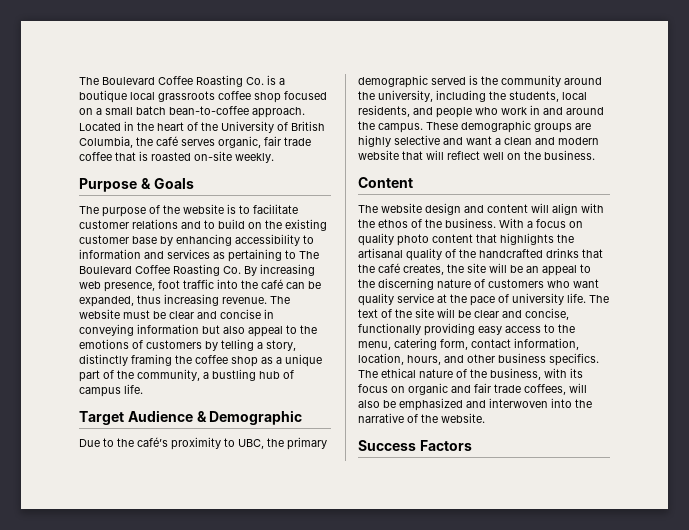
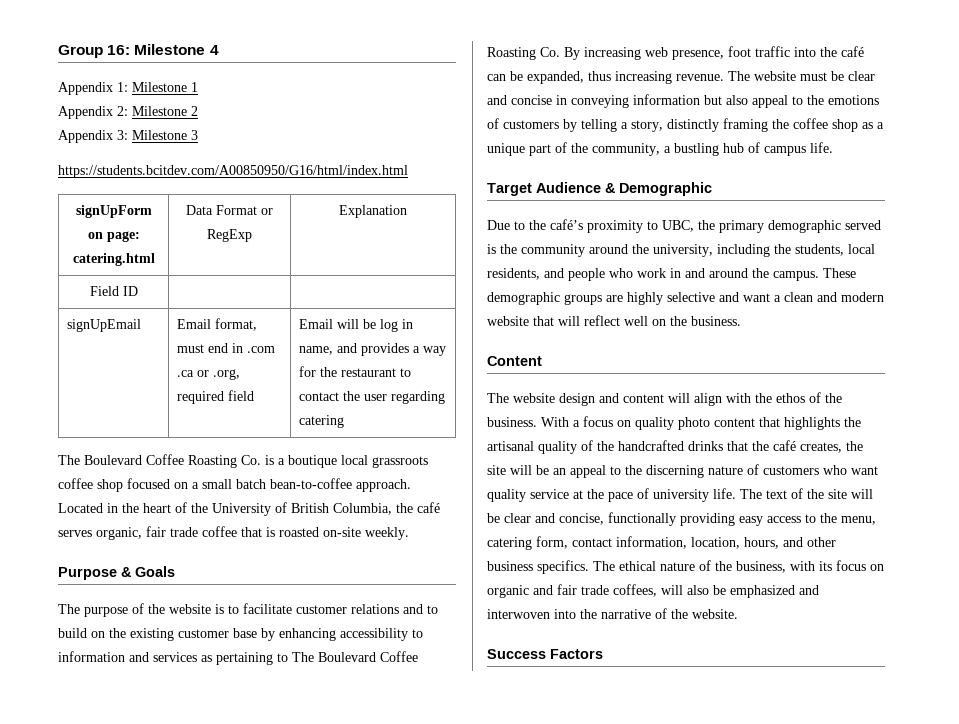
(79, 81) none -> [58,44,219,58] [58,82,198,95] [58,106,198,119] [58,130,198,143] [58,165,408,178] [75,205,152,218] [87,231,140,242] [72,253,155,266] [186,205,273,215] [207,229,252,242] [339,205,407,218] [89,286,138,296] [67,319,142,332] [177,318,258,331] [177,343,276,353] [177,369,241,380] [177,390,255,404] [299,319,414,332] [299,343,447,356] [299,366,412,377] [299,391,446,404] [299,415,345,428] Group 16: Milestone 4 // Appendix 1: Milestone 1 // Appendix 2: Milestone 2 // Appendix 3: Milestone 3 // https://students.bcitdev.com/A00850950/G16/html/index.html // signUpForm on page: catering.html | Data Format or RegExp | Explanation // Field ID | | // signUpEmail | Email format, must end in .com .ca or .org, required field | Email will be log in name, and provides a way for the restaurant to contact the user regarding catering //

